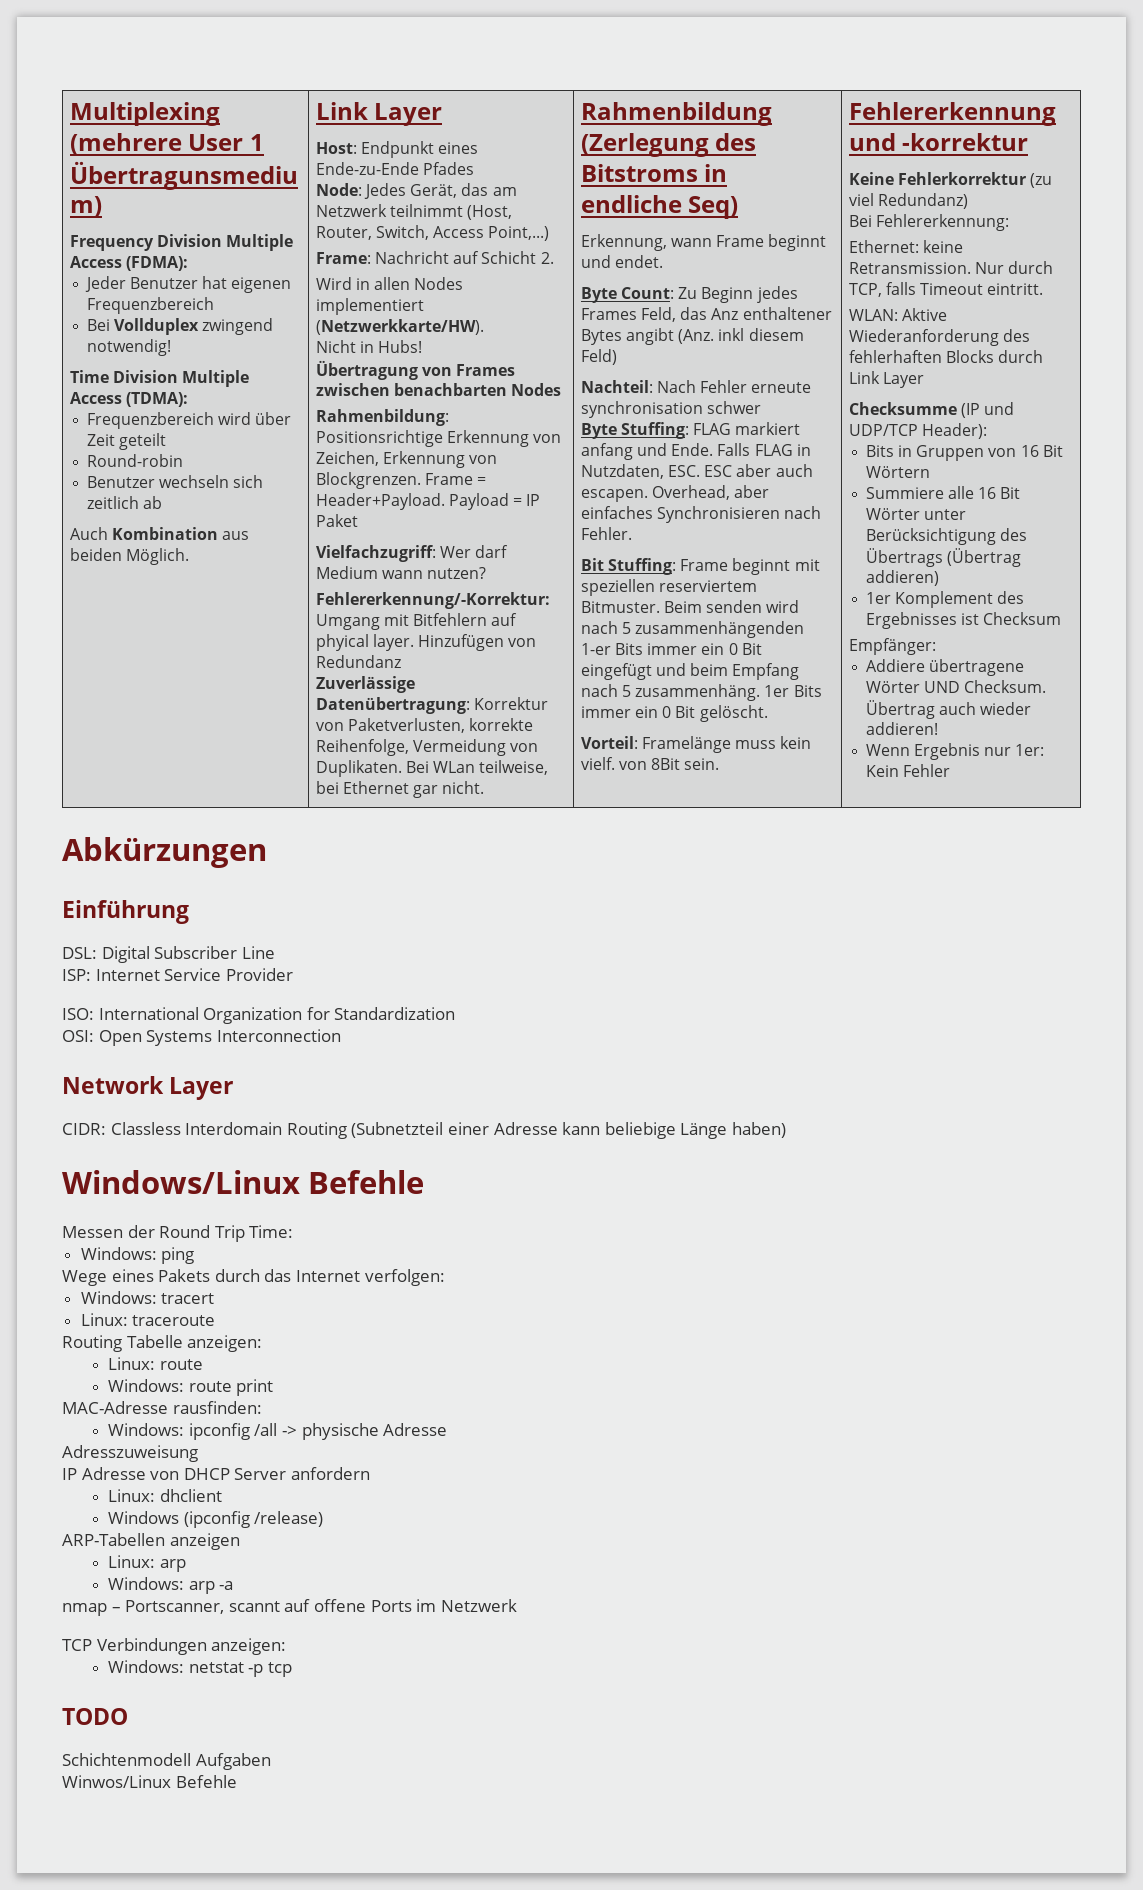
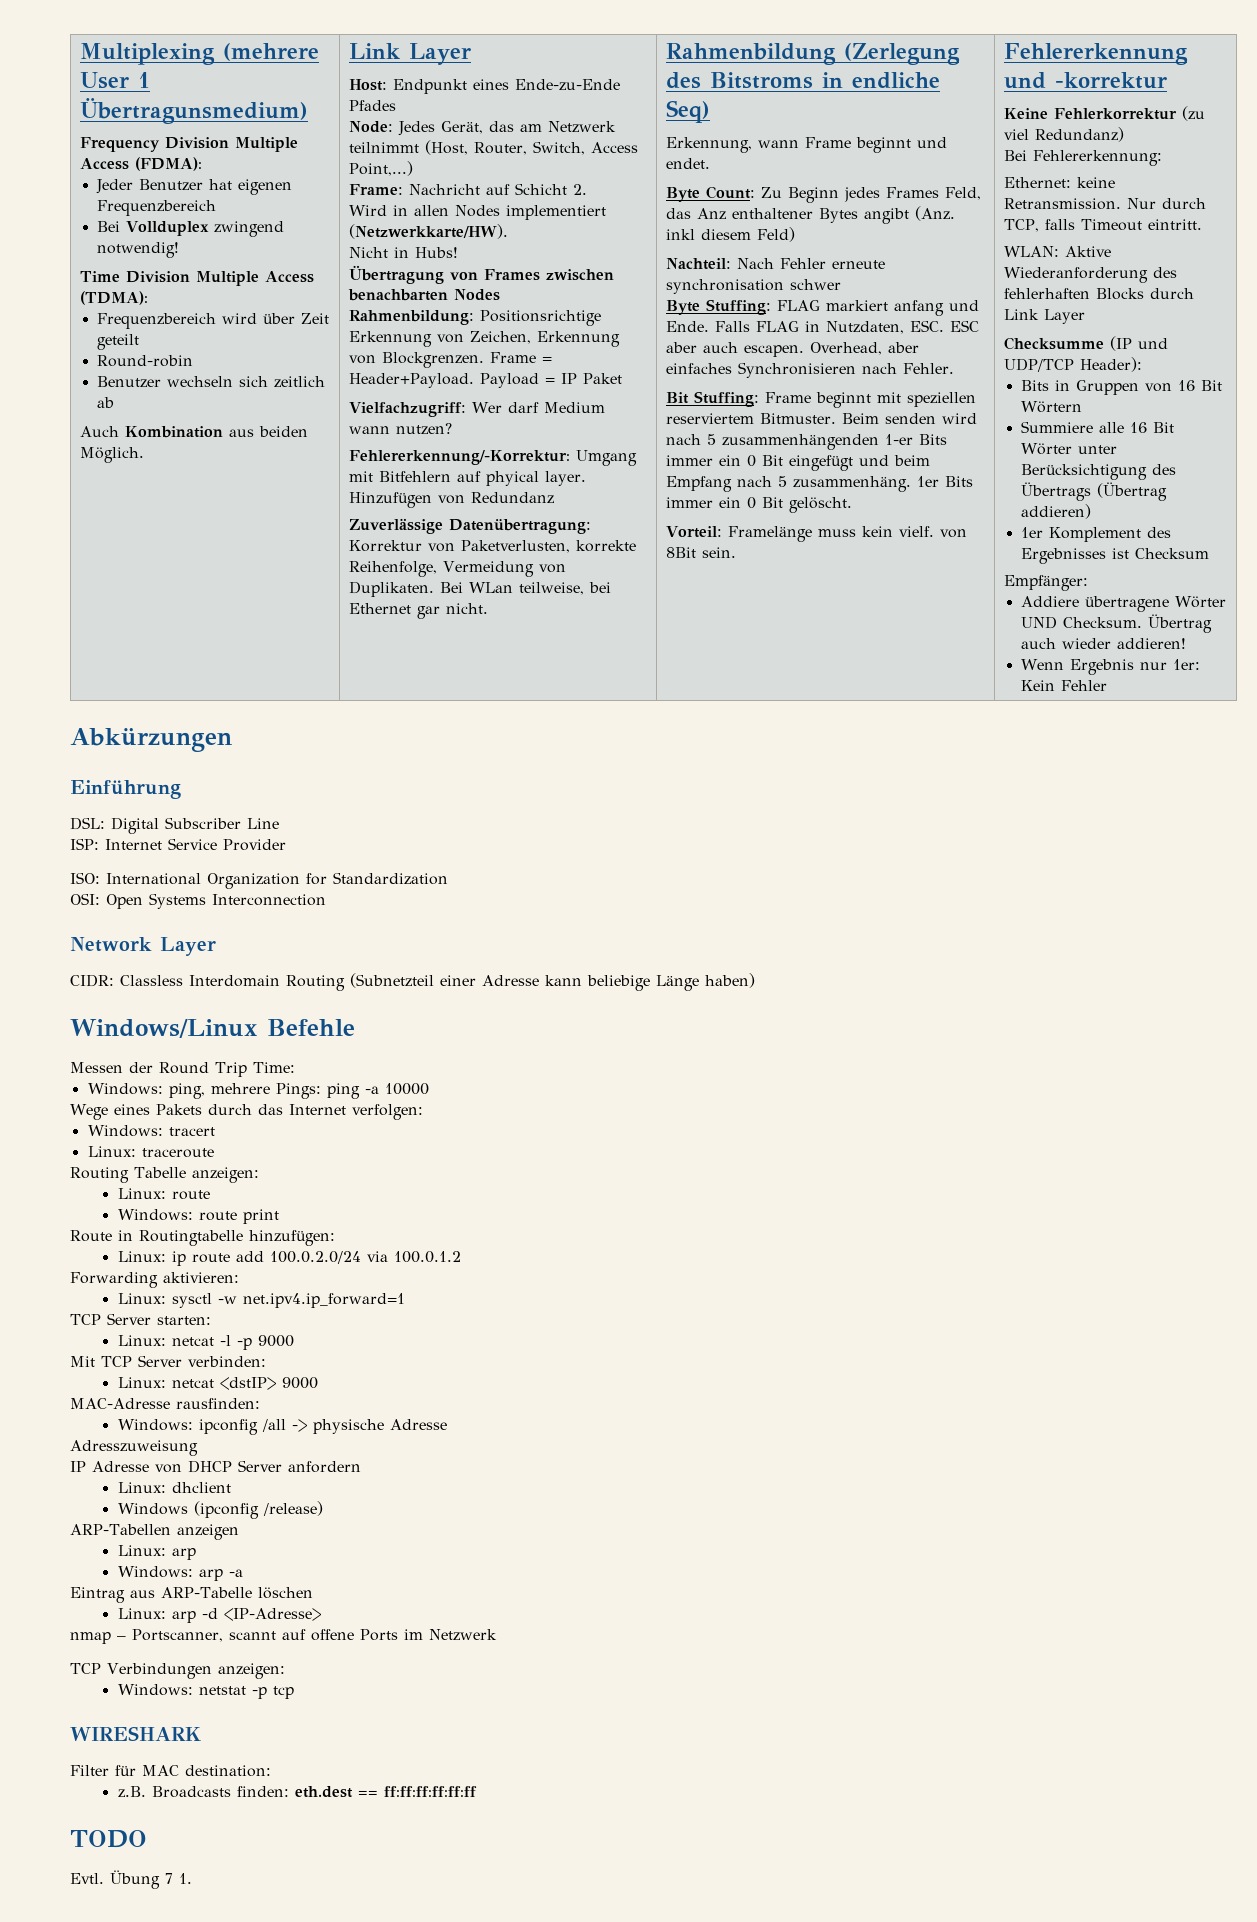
(157, 1253) none -> [168,1083,321,1099] ping, mehrere Pings:
(195, 1255) none -> [364,1083,429,1095] -a 10000
(274, 1387) none -> [70,1230,335,1246] [117,1251,461,1266] [70,1272,239,1288] [117,1293,405,1308] [70,1313,211,1325] [117,1335,294,1350] [70,1355,266,1367] [117,1377,318,1390] // Route in Routingtabelle hinzufügen: // Linux: ip route add 100.0.2.0/24 via 100.0.1.2 // Forwarding aktivieren: // Linux: sysctl -w net.ipv4.ip_forward=1 // TCP Server starten: // Linux: netcat -l -p 9000 // Mit TCP Server verbinden: // Linux: netcat <dstIP> 9000
(234, 1585) none -> [70,1587,313,1603] [117,1608,321,1623] // Eintrag aus ARP-Tabelle löschen // Linux: arp -d <IP-Adresse>
[62,1708,128,1725] [62,1753,271,1770] [62,1775,237,1788] TODO // Schichtenmodell Aufgaben // Winwos/Linux Befehle -> [70,1726,201,1741] [70,1765,271,1777] [117,1786,477,1798] [70,1830,147,1848] [70,1870,192,1889] WIRESHARK // Filter für MAC destination: // z.B. Broadcasts finden: eth.dest == ff:ff:ff:ff:ff:ff // TODO // Evtl. Übung 7 1.

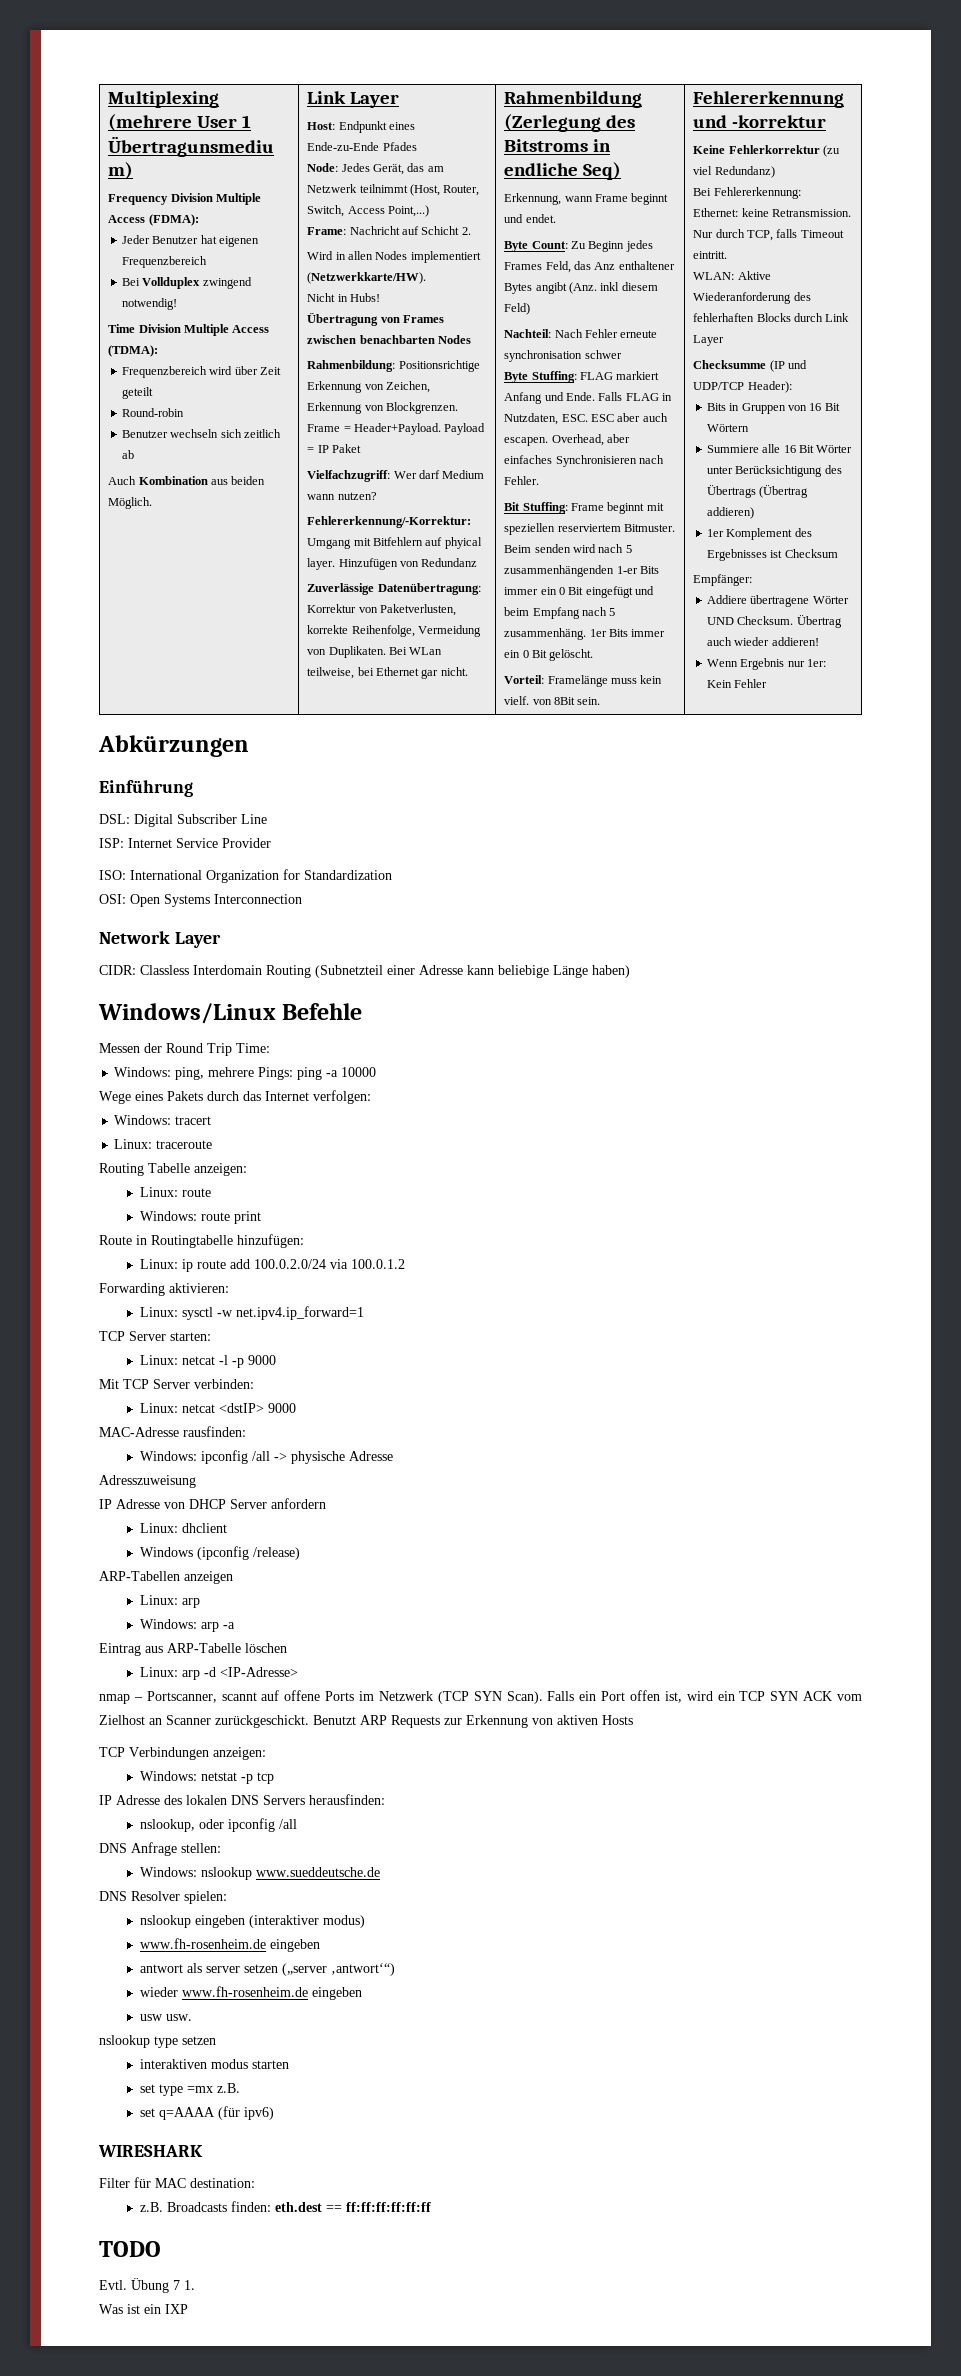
[893,300,944,316] anfang -> [504,392,543,404] Anfang
(497, 1635) none -> [437,1690,863,1704] [99,1715,633,1728] (TCP SYN Scan). Falls ein Port offen ist, wird ein TCP SYN ACK vom Zielhost an Scanner zurückgeschickt. Benutzt ARP Requests zur Erkennung von aktiven Hosts
(294, 1692) none -> [99,1794,385,1805] [139,1818,297,1832] [99,1842,221,1856] [139,1867,380,1880] [99,1891,227,1904] [139,1915,365,1928] [139,1938,320,1952] [139,1963,395,1976] [139,1986,362,2000] [139,2014,192,2021] [99,2035,216,2048] [139,2059,289,2069] [139,2083,240,2096] [139,2106,274,2120] // IP Adresse des lokalen DNS Servers herausfinden: // nslookup, oder ipconfig /all // DNS Anfrage stellen: // Windows: nslookup www.sueddeutsche.de // DNS Resolver spielen: // nslookup eingeben (interaktiver modus) // www.fh-rosenheim.de eingeben // antwort als server setzen („server ‚antwort‘“) // wieder www.fh-rosenheim.de eingeben // usw usw. // nslookup type setzen // interaktiven modus starten // set type =mx z.B. // set q=AAAA (für ipv6)
(192, 1878) none -> [99,2304,188,2314] // Was ist ein IXP

